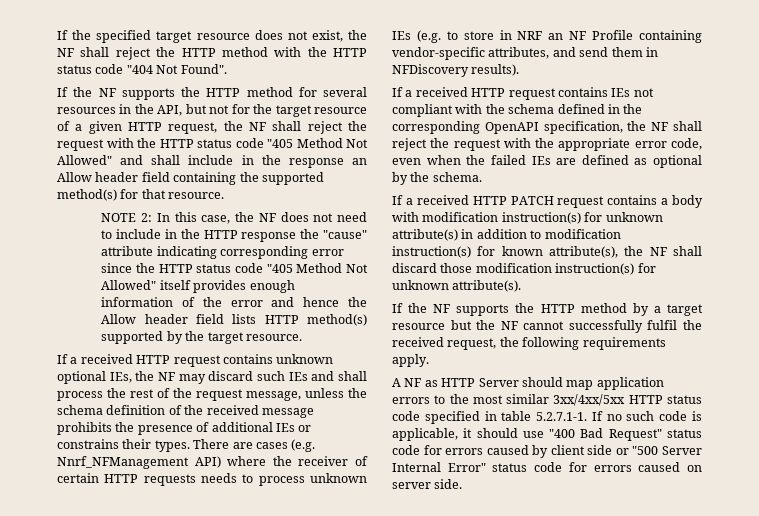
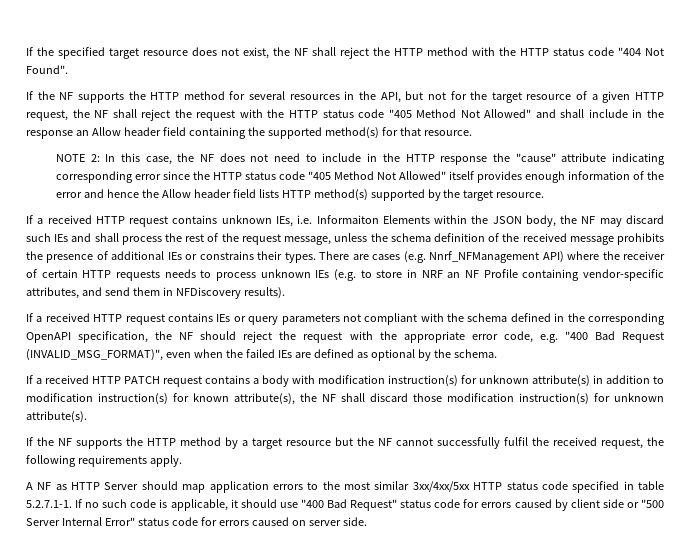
[57,371,132,384] optional IEs, -> [275,215,556,227] IEs, i.e. Informaiton Elements within the JSON body,
(631, 92) none -> [233,314,340,325] or query parameters
[673,121,702,131] shall -> [200,331,237,340] should
(702, 144) none -> [539,331,664,343] [26,349,163,361] e.g. "400 Bad Request (INVALID_MSG_FORMAT)",

